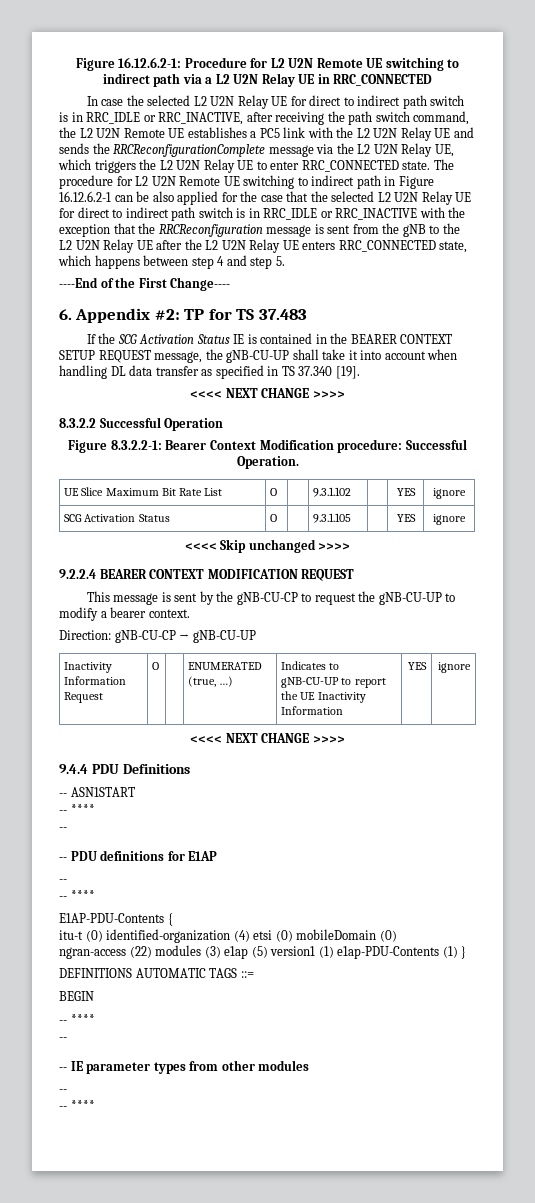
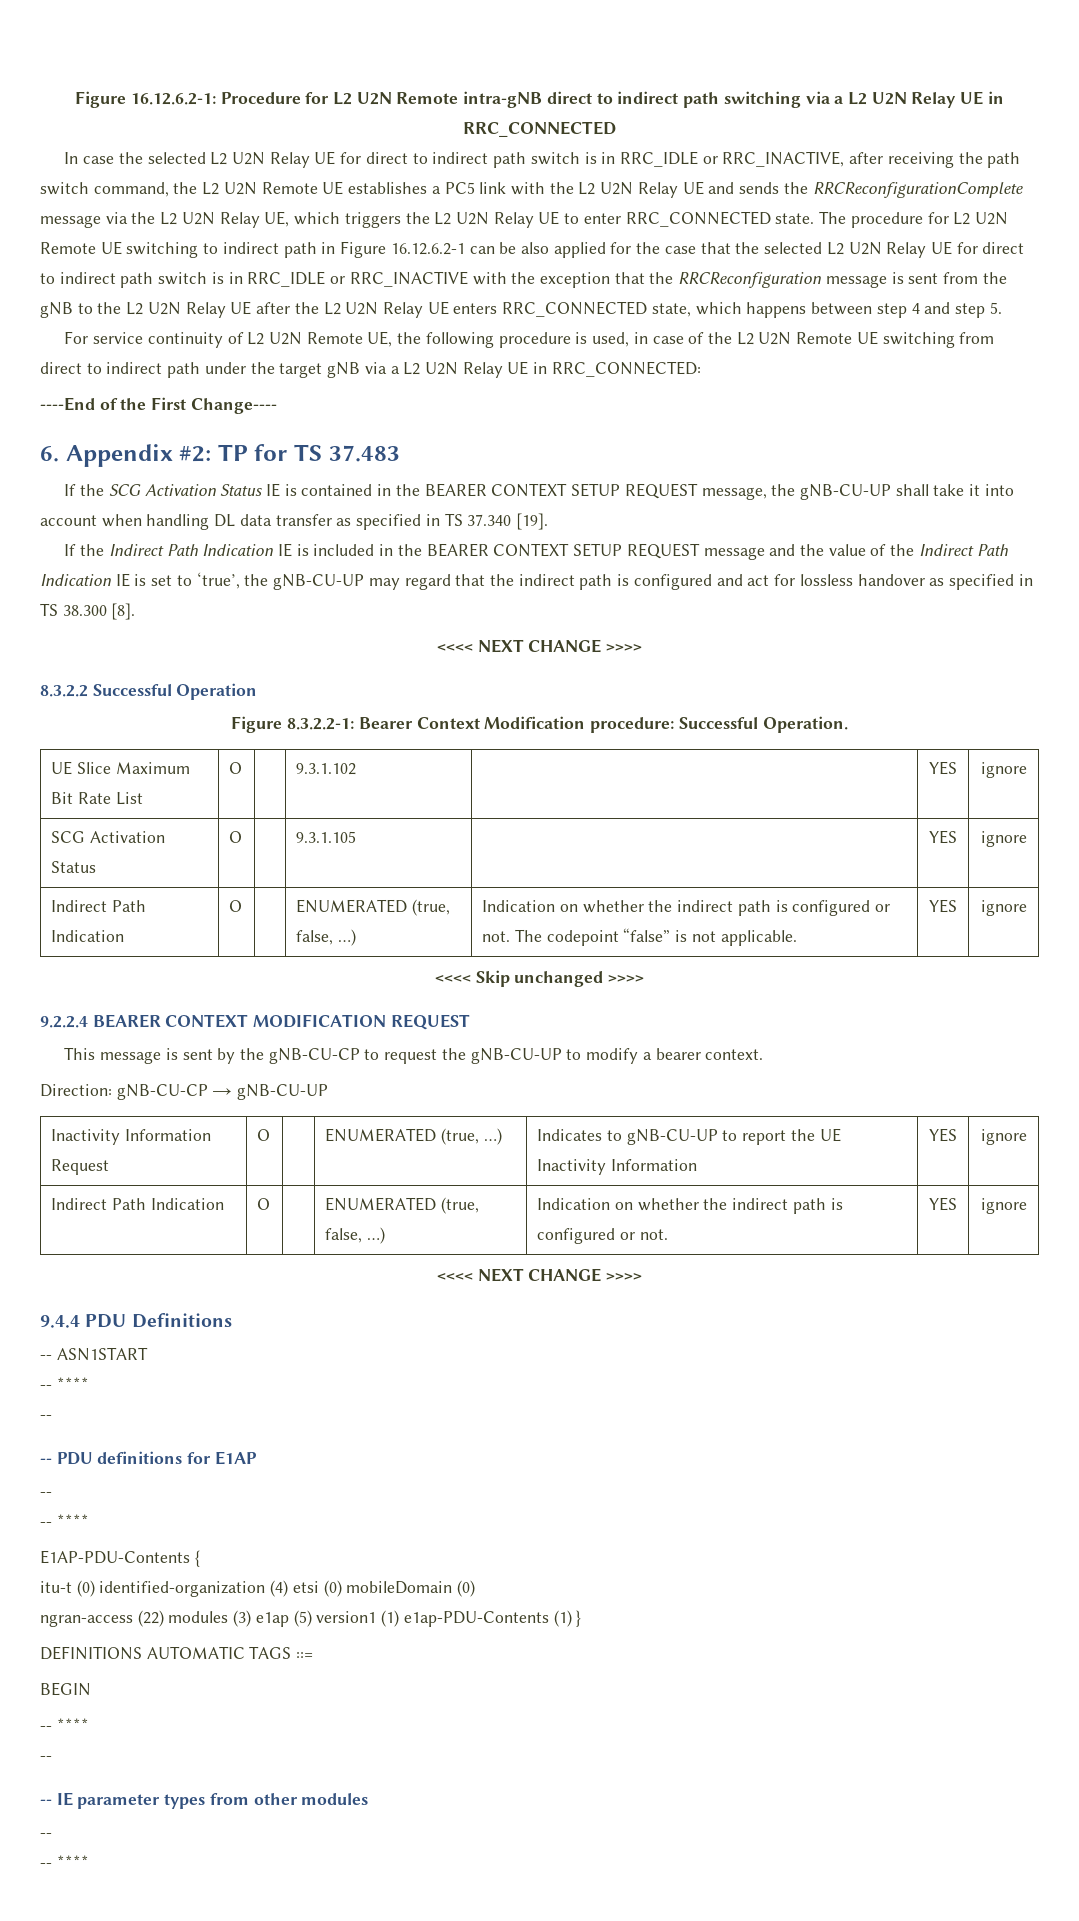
[366,57,460,71] [102,73,181,87] UE switching to indirect path -> [463,91,801,108] intra-gNB direct to indirect path switching
(285, 261) none -> [64,331,995,348] [40,361,701,378] // For service continuity of L2 U2N Remote UE, the following procedure is used, in case of the L2 U2N Remote UE switching from direct to indirect path under the target gNB via a L2 U2N Relay UE in RRC_CONNECTED:
(360, 372) none -> [64,543,1008,560] [40,572,1033,590] [40,603,136,620] // If the Indirect Path Indication IE is included in the BEARER CONTEXT SETUP REQUEST message and the value of the Indirect Path Indication IE is set to ‘true’, the gNB-CU-UP may regard that the indirect path is configured and act for lossless handover as specified in TS 38.300 [8].
(466, 519) none -> [51,900,146,912] [51,930,125,942] [229,900,243,912] [296,899,450,916] [296,929,356,946] [482,900,891,916] [482,928,797,946] [929,899,957,913] [980,900,1027,916] // Indirect Path Indication | O | | ENUMERATED (true, false, …) | Indication on whether the indirect path is configured or not. The codepoint “false” is not applicable. | YES | ignore
(471, 667) none -> [51,1198,224,1210] [257,1198,271,1210] [325,1197,479,1214] [325,1227,385,1244] [537,1198,843,1214] [537,1228,668,1244] [929,1197,957,1211] [980,1198,1027,1214] // Indirect Path Indication | O | | ENUMERATED (true, false, …) | Indication on whether the indirect path is configured or not. | YES | ignore

